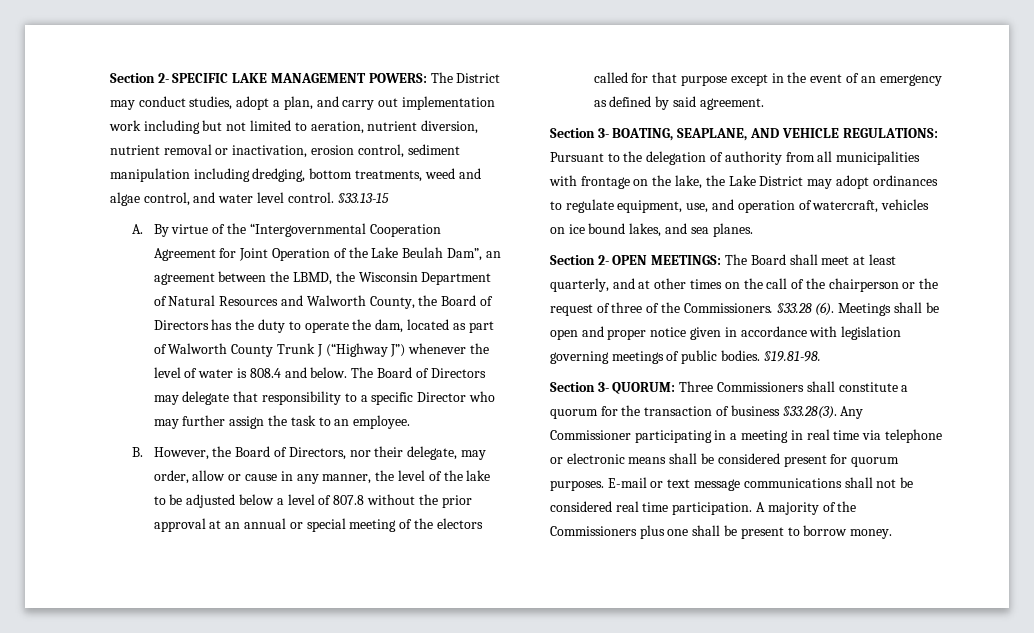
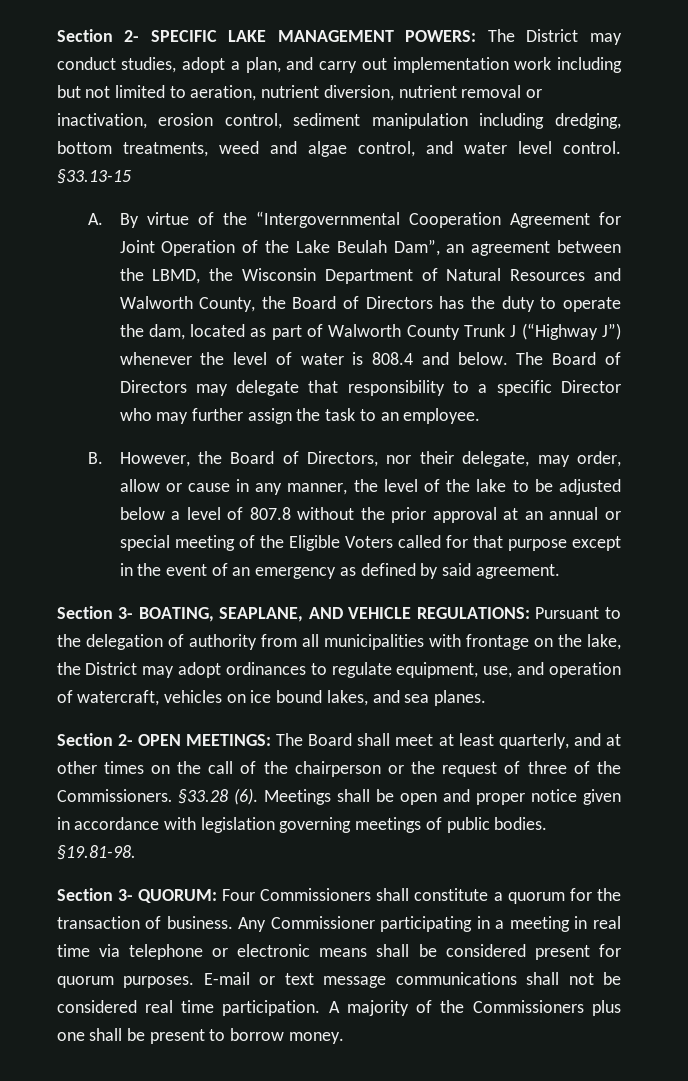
[436,518,483,529] electors -> [288,535,393,551] Eligible Voters
[728,175,756,186] Lake -> (81, 668) none
[679,381,714,392] Three -> [221,889,255,901] Four
[730,405,837,419] business §33.28(3). -> [166,916,233,929] business.

